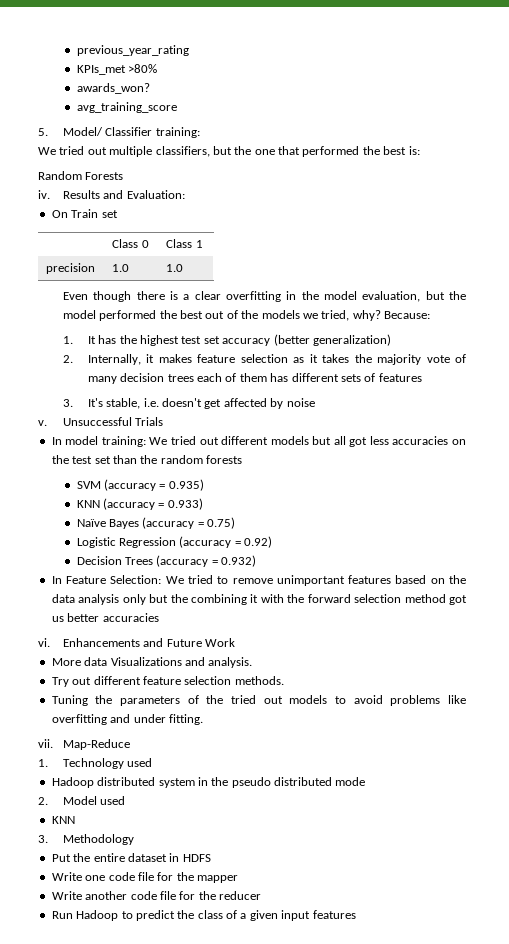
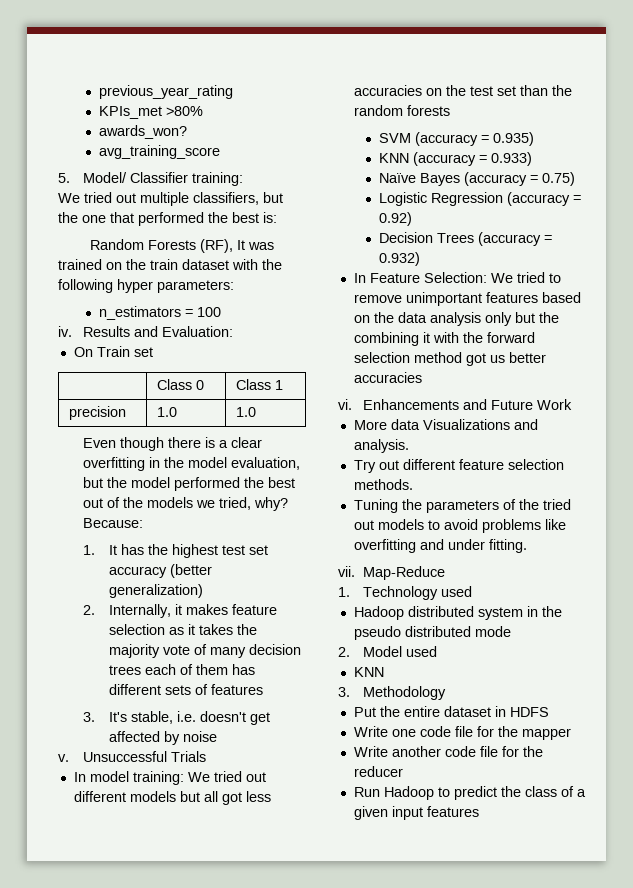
(124, 176) none -> [200,239,275,253] [58,259,282,270] [58,279,234,293] [99,306,222,320] (RF), It was trained on the train dataset with the following hyper parameters: // n_estimators = 100

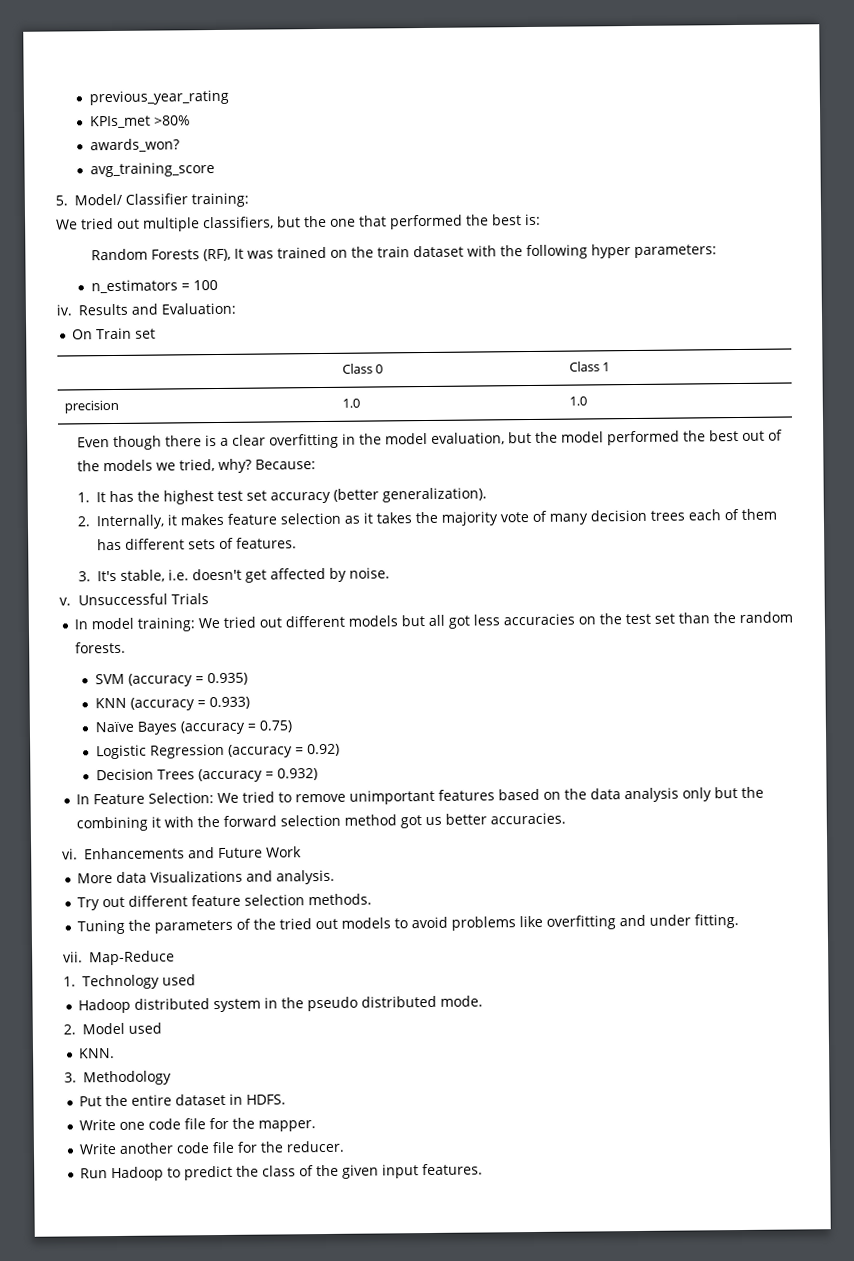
[108,584,203,598] generalization) -> [382,487,488,503] generalization).
[210,684,263,695] features -> [236,537,298,549] features.
[182,731,217,742] noise -> [349,567,391,579] noise.
[406,105,450,116] forests -> [75,641,127,654] forests.
[353,372,422,383] accuracies -> [490,812,567,825] accuracies.
[474,626,511,637] mode -> [440,995,484,1007] mode.
[353,667,384,677] KNN -> [78,1048,116,1059] KNN.
[509,707,549,717] HDFS -> [246,1094,287,1105] HDFS.
[521,728,571,740] mapper -> [258,1120,317,1132] mapper.
[353,766,403,777] reducer -> [286,1140,346,1153] reducer.
[576,789,586,797] a -> [316,1164,340,1177] the
[426,806,479,817] features -> [422,1163,484,1176] features.

